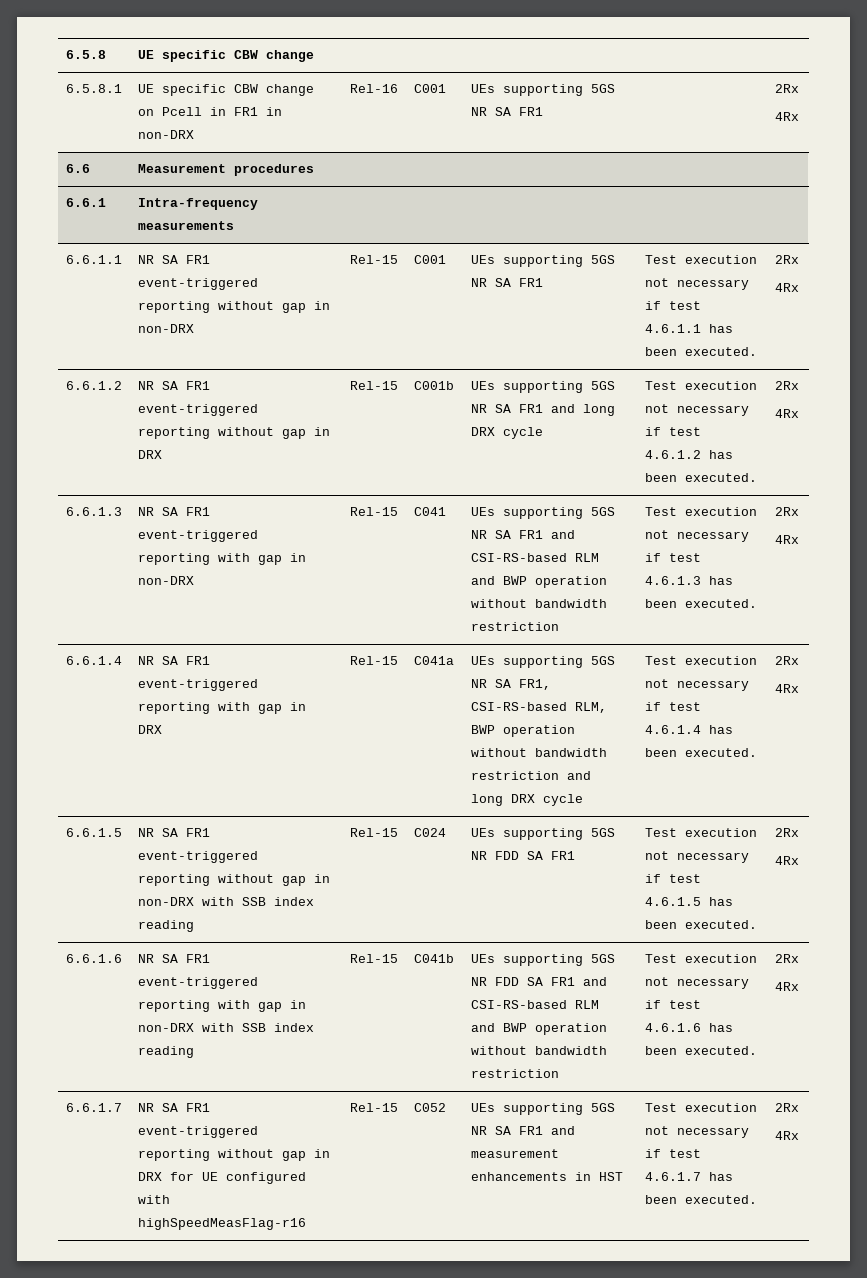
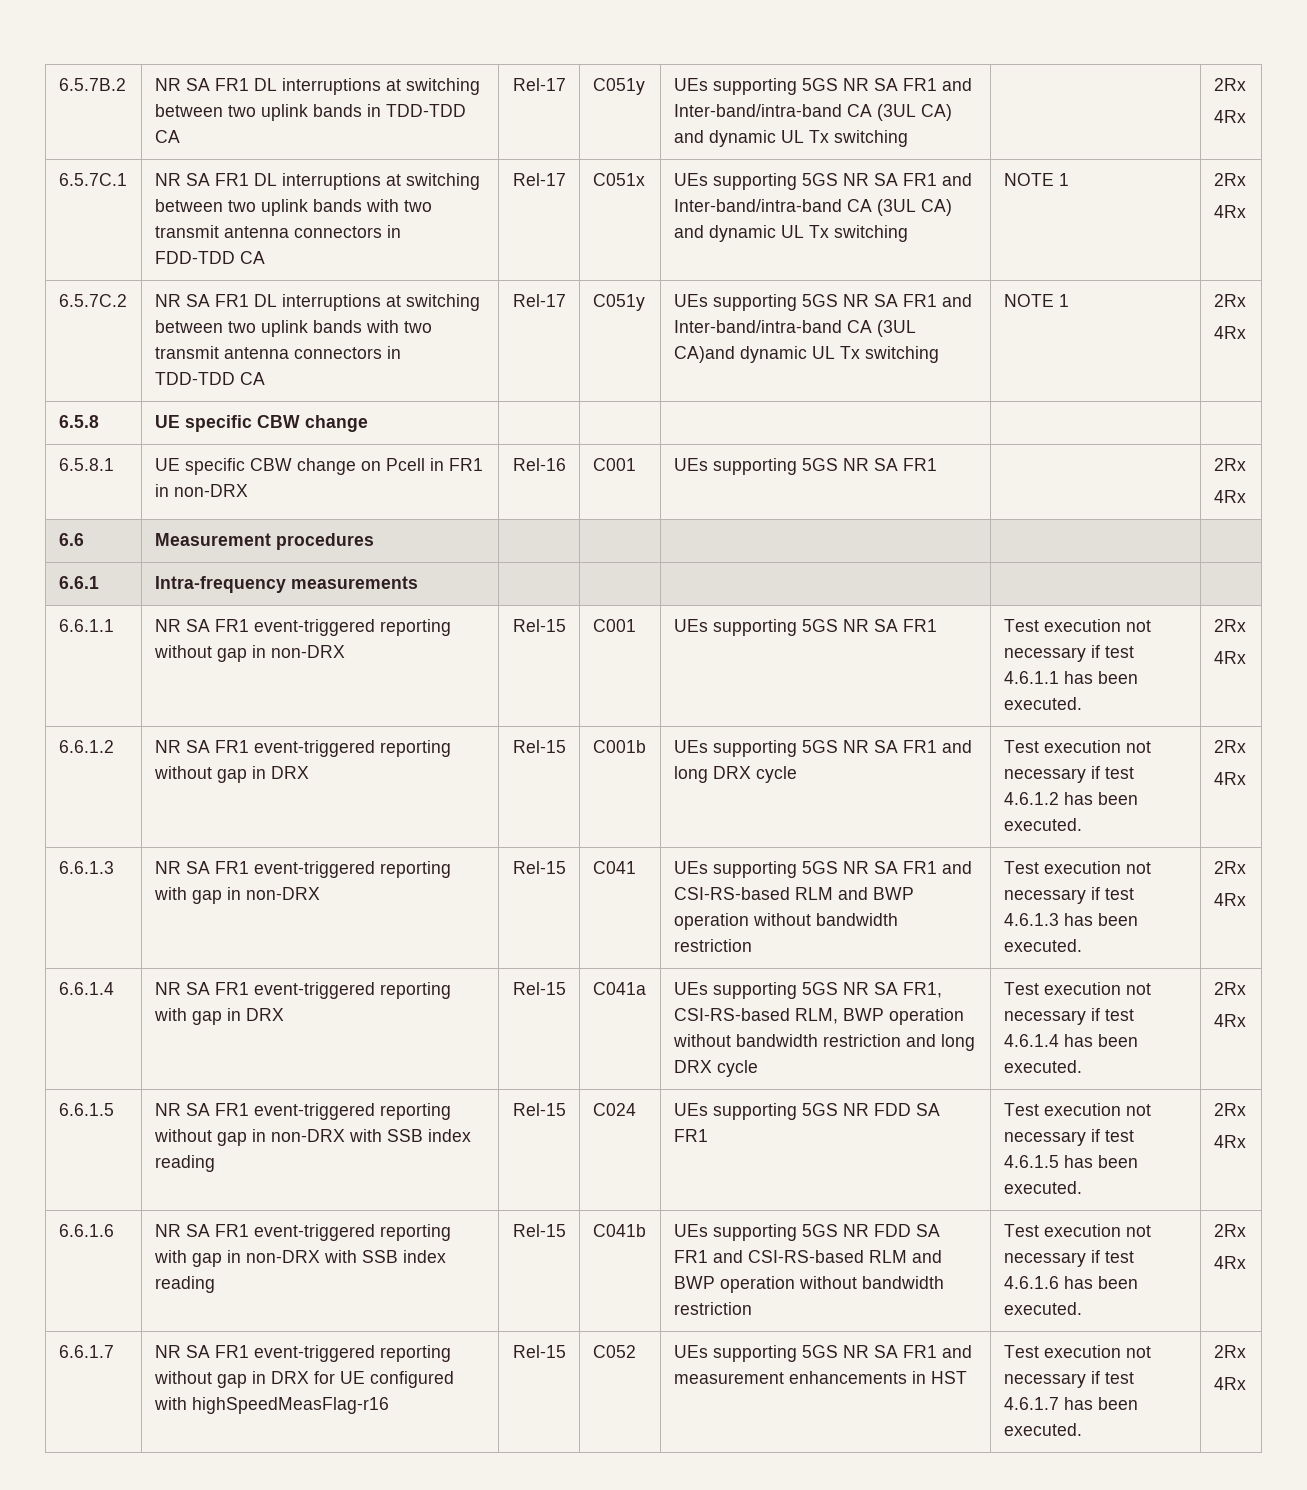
(65, 54) none -> [58,78,126,91] [154,78,480,95] [154,104,466,121] [154,130,180,143] [512,78,566,91] [592,78,645,95] [673,78,972,95] [673,104,952,121] [673,130,908,147] [1213,78,1246,91] [1213,110,1246,123] [58,173,127,186] [154,173,480,190] [154,199,432,216] [154,225,401,238] [154,251,265,264] [512,173,566,186] [592,173,645,186] [673,173,972,190] [673,199,952,216] [673,225,908,242] [1003,173,1069,186] [1213,173,1246,186] [1213,205,1246,218] [58,294,127,307] [154,294,480,311] [154,320,432,337] [154,346,401,359] [154,372,265,385] [512,294,566,307] [592,294,645,311] [673,294,972,311] [673,320,916,337] [673,346,939,363] [1003,294,1069,307] [1213,294,1246,307] [1213,326,1246,339] 6.5.7B.2 | NR SA FR1 DL interruptions at switching between two uplink bands in TDD-TDD CA | Rel-17 | C051y | UEs supporting 5GS NR SA FR1 and Inter-band/intra-band CA (3UL CA) and dynamic UL Tx switching | | 2Rx // 4Rx // 6.5.7C.1 | NR SA FR1 DL interruptions at switching between two uplink bands with two transmit antenna connectors in FDD-TDD CA | Rel-17 | C051x | UEs supporting 5GS NR SA FR1 and Inter-band/intra-band CA (3UL CA) and dynamic UL Tx switching | NOTE 1 | 2Rx // 4Rx // 6.5.7C.2 | NR SA FR1 DL interruptions at switching between two uplink bands with two transmit antenna connectors in TDD-TDD CA | Rel-17 | C051y | UEs supporting 5GS NR SA FR1 and Inter-band/intra-band CA (3UL CA)and dynamic UL Tx switching | NOTE 1 | 2Rx // 4Rx //

